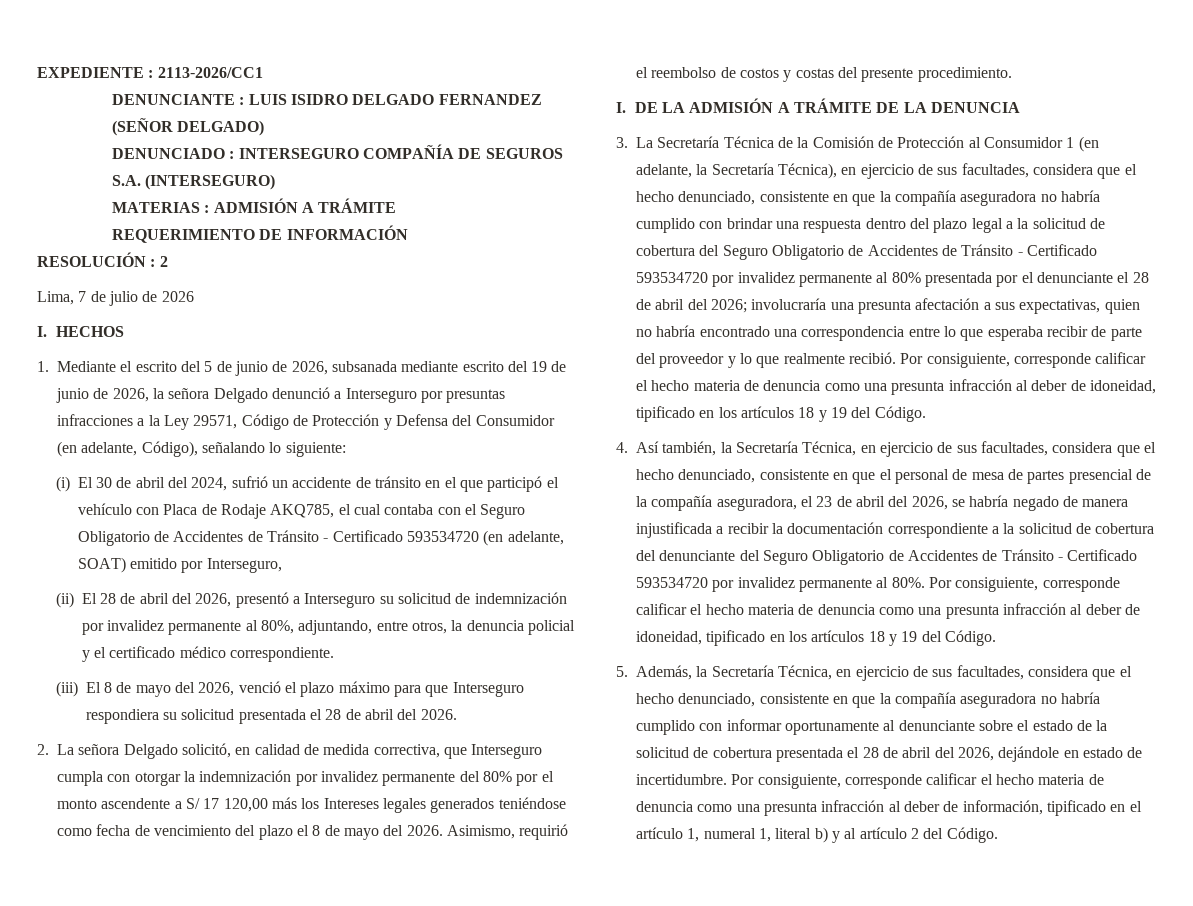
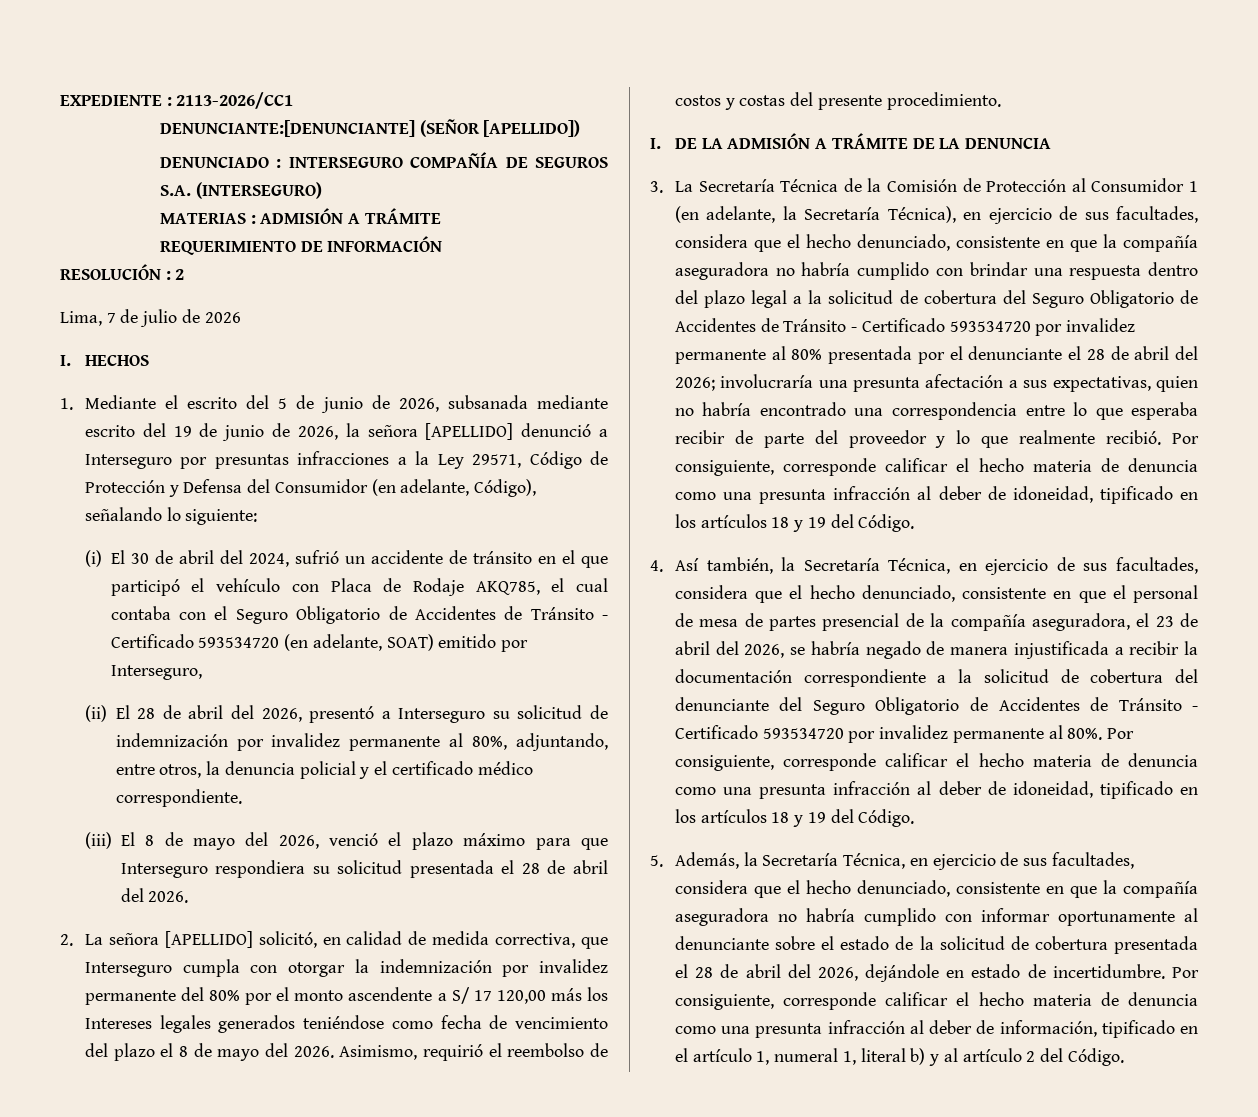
[112,94,542,105] [112,118,265,136] DENUNCIANTE : LUIS ISIDRO DELGADO FERNANDEZ (SEÑOR DELGADO) -> [159,119,581,137] DENUNCIANTE:[DENUNCIANTE] (SEÑOR [APELLIDO])
[213,388,268,403] Delgado -> [425,423,514,440] [APELLIDO]
[123,744,178,759] Delgado -> [164,931,253,948] [APELLIDO]

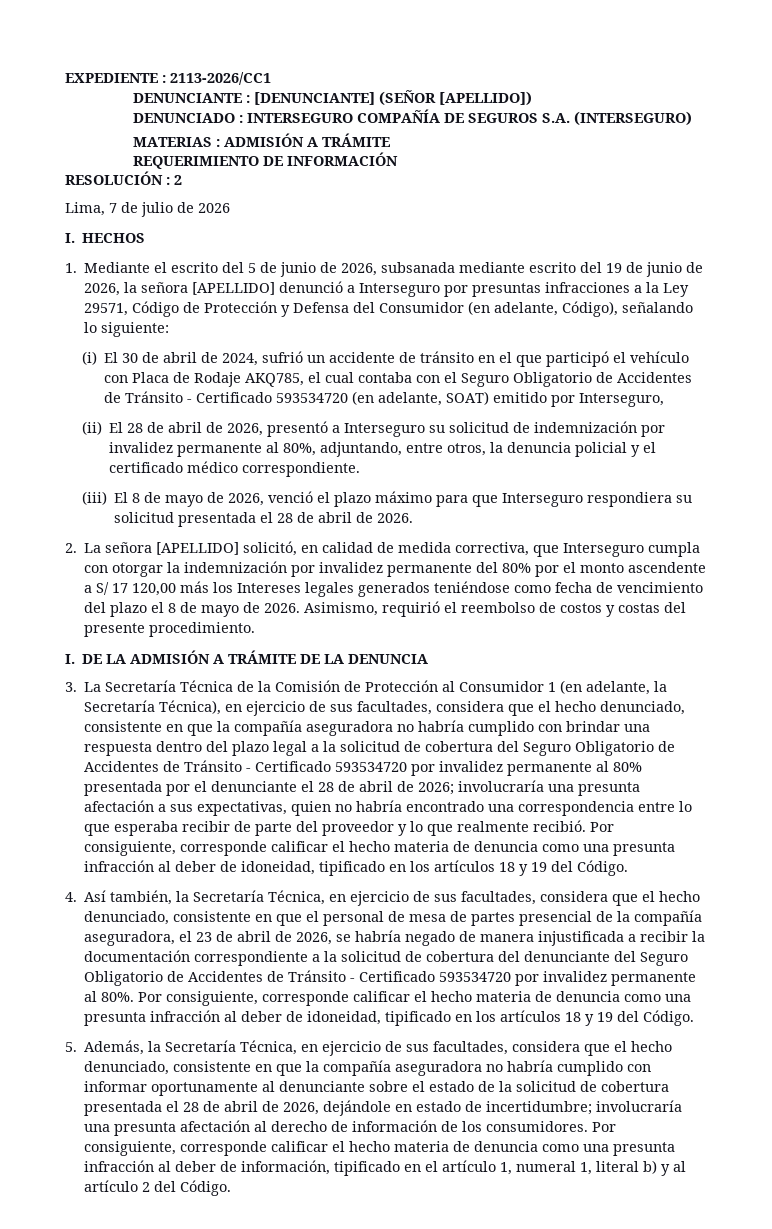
[159,120,415,137] DENUNCIANTE:[DENUNCIANTE] -> [133,92,376,105] DENUNCIANTE : [DENUNCIANTE]
[219,550,243,564] del -> [201,352,219,363] de
[231,705,255,719] del -> [206,422,224,433] de
[245,832,269,846] del -> [207,492,225,503] de
[120,888,144,902] del -> [356,512,374,523] de
[264,1043,288,1057] del -> [243,602,261,613] de
[1175,346,1198,360] del -> [397,781,415,792] de
[715,641,739,655] del -> [275,931,293,942] de
[787,964,811,978] del -> [262,1101,280,1112] de
[1052,964,1165,979] incertidumbre. -> [486,1100,683,1115] [84,1120,589,1136] incertidumbre; involucraría una presunta afectación al derecho de información de los consumidores.

